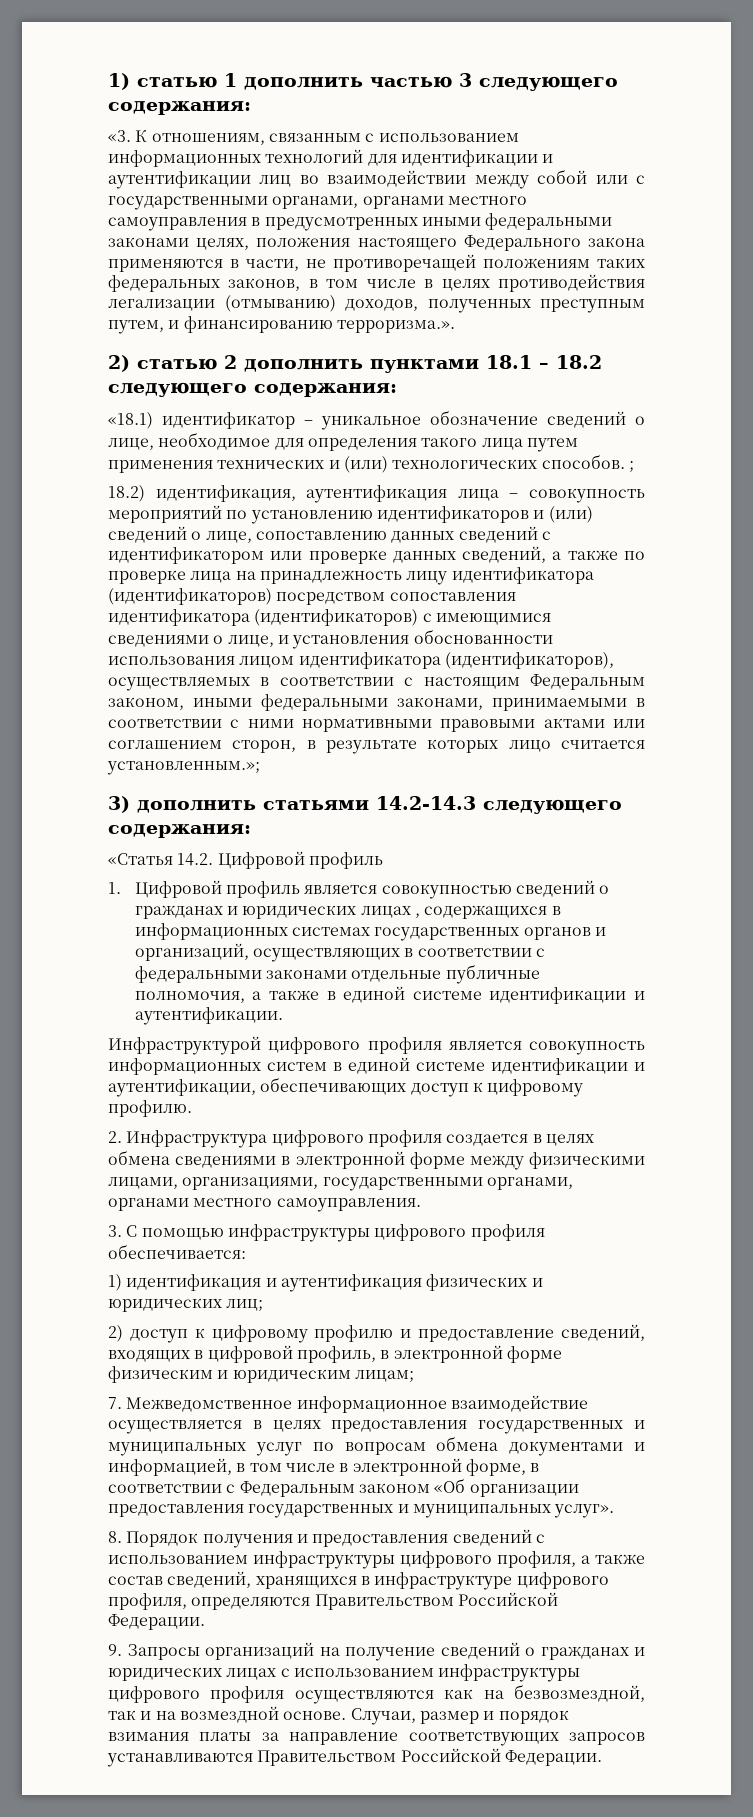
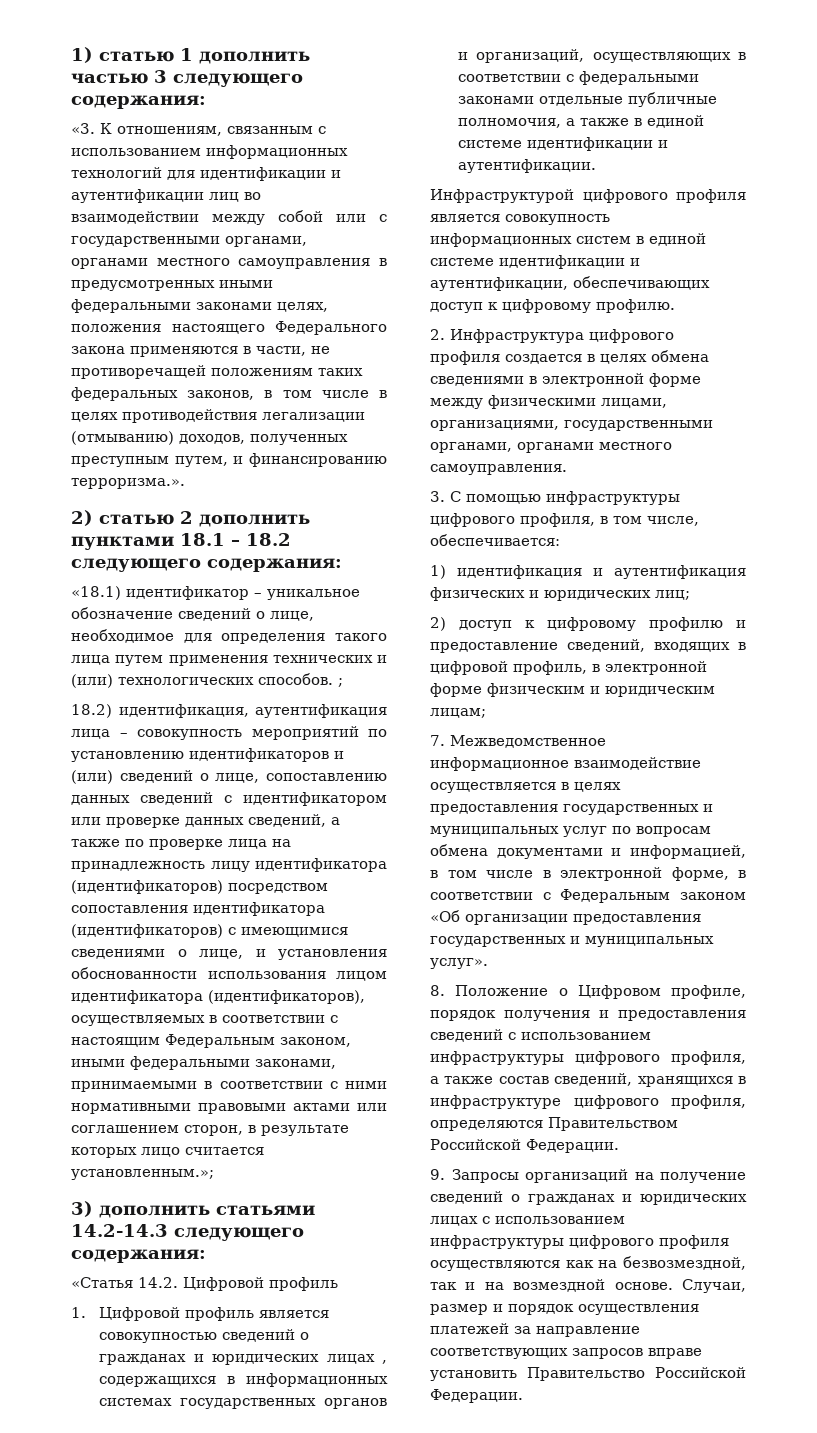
[470,1224,545,1241] профиля -> [520,513,699,527] профиля, в том числе,
[126,1531,199,1547] Порядок -> [455,985,746,999] [430,1010,496,1021] Положение о Цифровом профиле, порядок
[108,1732,252,1741] взимания платы -> [578,1304,699,1315] [430,1323,509,1334] осуществления платежей
[107,1750,397,1767] устанавливаются Правительством -> [648,1348,702,1359] [430,1367,645,1381] вправе установить Правительство

